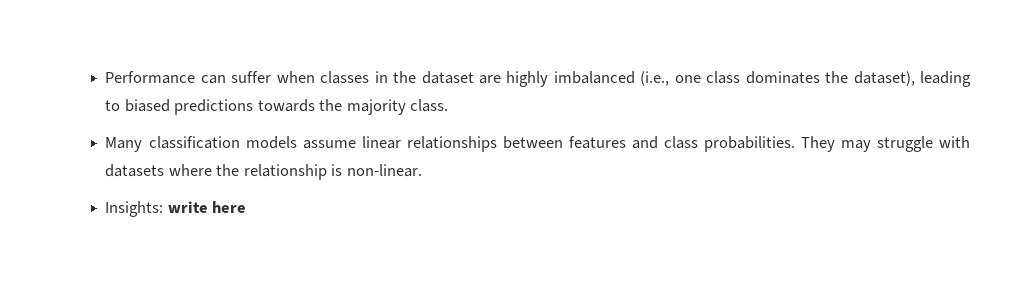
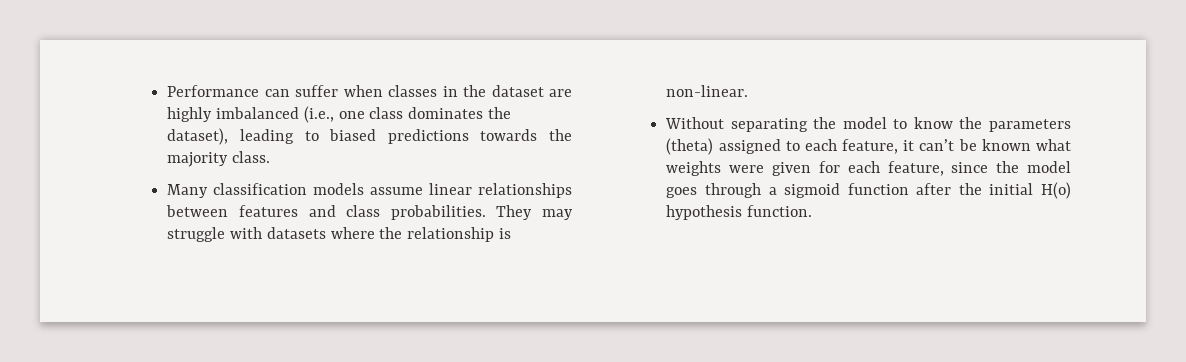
[105,201,247,217] Insights: write here -> [665,117,1071,132] [666,138,1071,155] [666,161,1071,176] [666,182,1071,199] [666,205,813,220] Without separating the model to know the parameters (theta) assigned to each feature, it can’t be known what weights were given for each feature, since the model goes through a sigmoid function after the initial H(o) hypothesis function.

